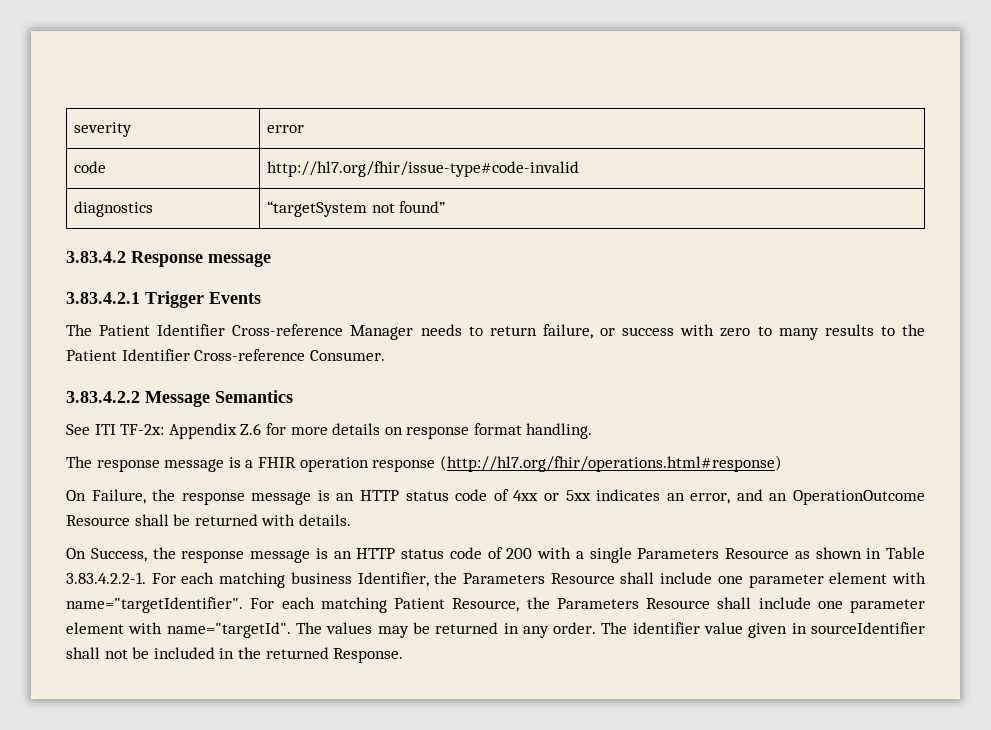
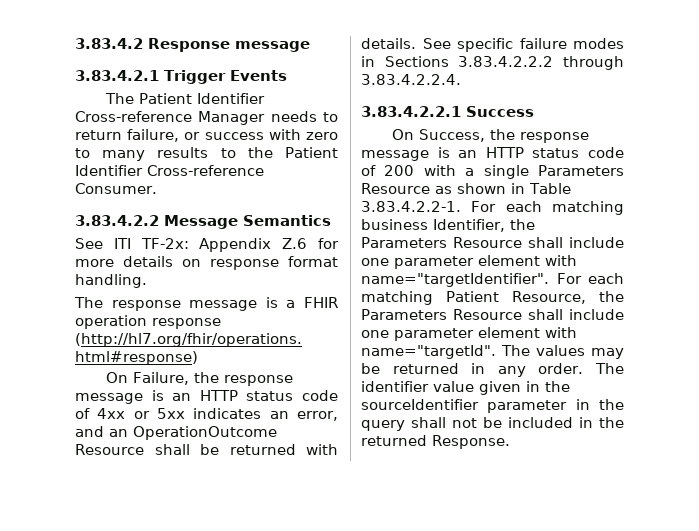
[73,122,132,137] [266,125,304,133] [73,161,106,173] [266,161,579,177] [73,201,153,217] [266,201,446,217] severity | error // code | http://hl7.org/fhir/issue-type#code-invalid // diagnostics | “targetSystem not found” // -> (75, 43) none
(351, 520) none -> [422,38,624,52] [361,56,624,70] [361,74,461,85] [361,106,534,117] See specific failure modes in Sections 3.83.4.2.2.2 through 3.83.4.2.2.4. // 3.83.4.2.2.1 Success
[811,622,925,634] sourceIdentifier -> [545,381,570,392] [361,399,624,413] [361,420,405,431] the sourceIdentifier parameter in the query

